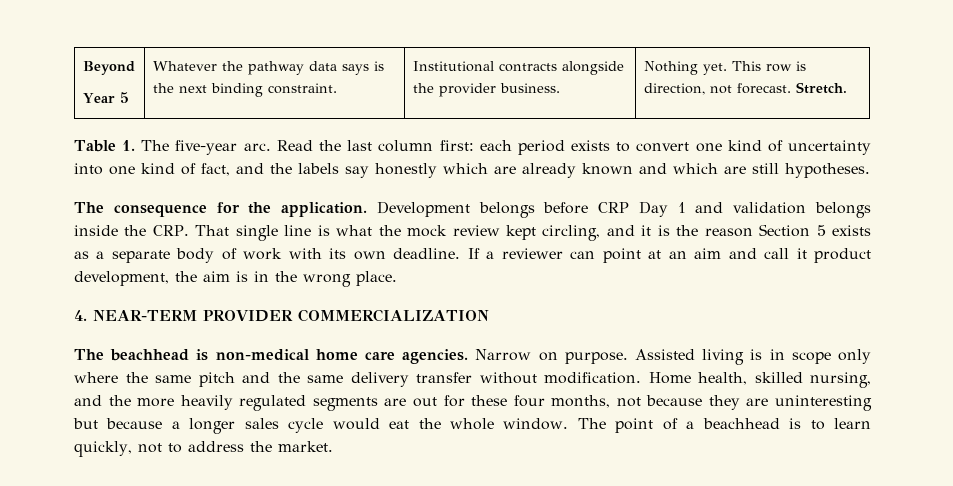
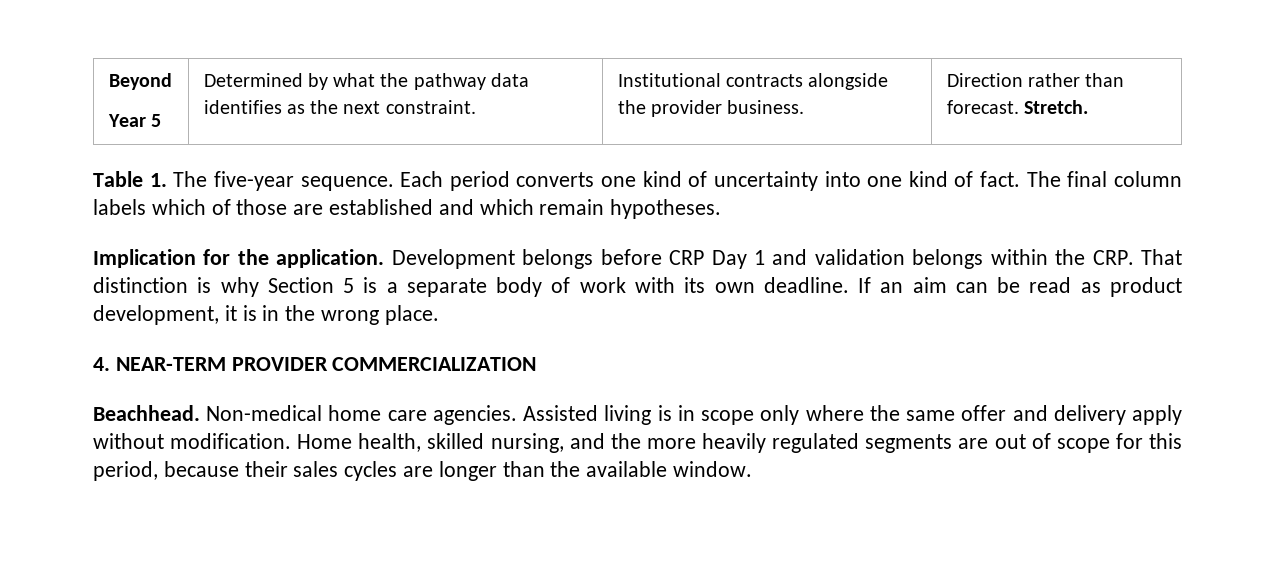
[152,61,217,71] Whatever -> [203,73,376,90] Determined by what
[341,61,384,75] says is -> [203,100,305,114] identifies as
[210,83,263,97] binding -> (381, 107) none
[643,61,806,75] [643,83,732,95] Nothing yet. This row is direction, not -> [946,73,1125,87] Direction rather than
[243,140,690,155] arc. Read the last column first: each period exists to convert -> [300,171,595,191] sequence. Each period converts
[201,163,779,178] fact, and the labels say honestly which are already known and which are still -> [980,171,1183,187] [93,199,605,215] fact. The final column labels which of those are established and which remain
[74,202,207,217] The consequence -> [93,249,196,268] Implication
[74,225,118,236] inside -> [990,249,1048,265] within
[235,224,871,241] [74,251,89,259] single line is what the mock review kept circling, and it is the reason Section 5 exists as -> [93,277,378,297] distinction is why Section 5 is
[486,248,872,263] [74,271,230,286] a reviewer can point at an aim and call it product development, the aim -> [880,277,1182,297] [93,305,237,325] an aim can be read as product development, it
[74,349,628,364] The beachhead is non-medical home care agencies. Narrow on purpose. -> [93,405,517,425] Beachhead. Non-medical home care agencies.
[198,372,472,387] pitch and the same delivery transfer -> [961,405,1183,425] offer and delivery apply
[443,395,872,411] [73,418,871,434] [74,441,333,457] for these four months, not because they are uninteresting but because a longer sales cycle would eat the whole window. The point of a beachhead is to learn quickly, not to address the market. -> [1031,433,1182,453] [93,461,753,481] of scope for this period, because their sales cycles are longer than the available window.

